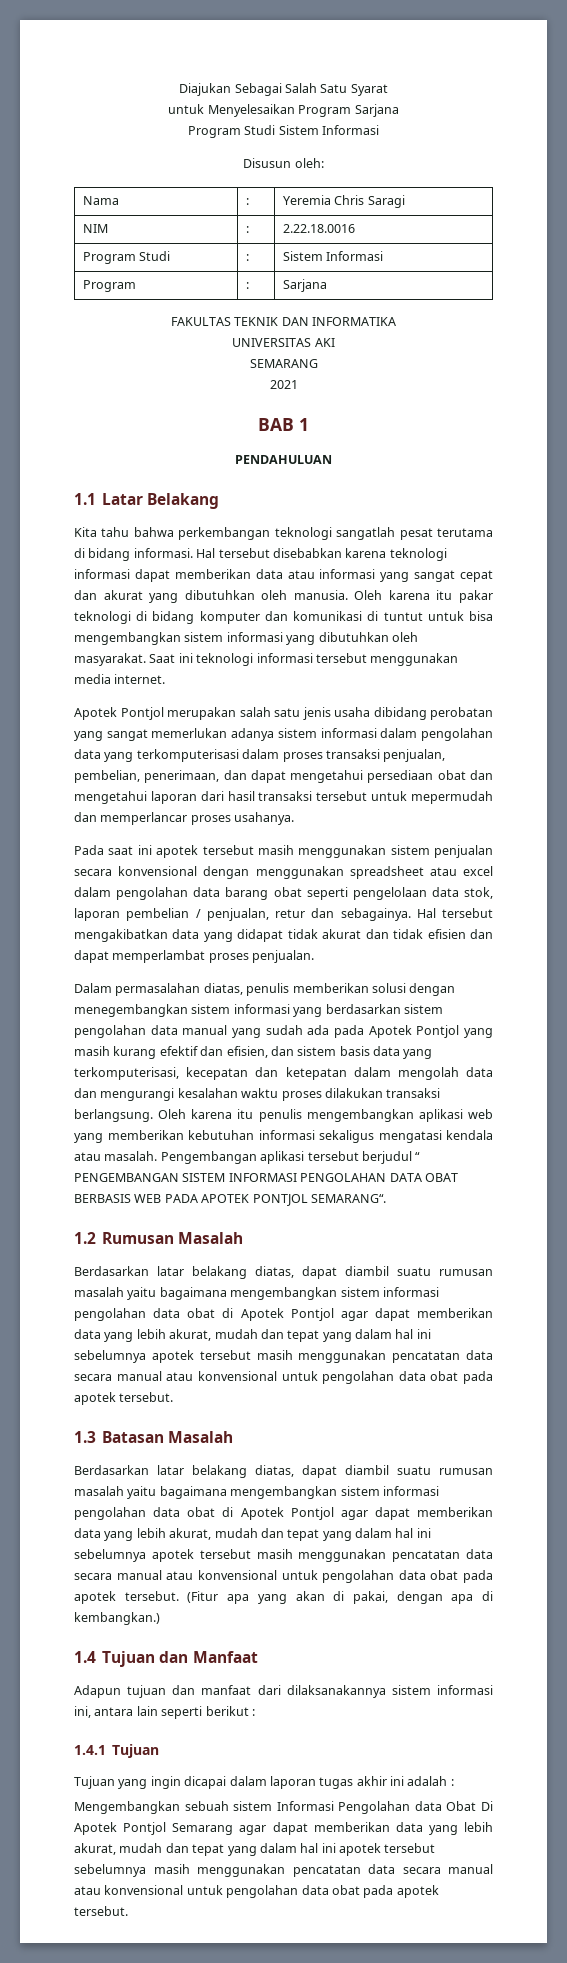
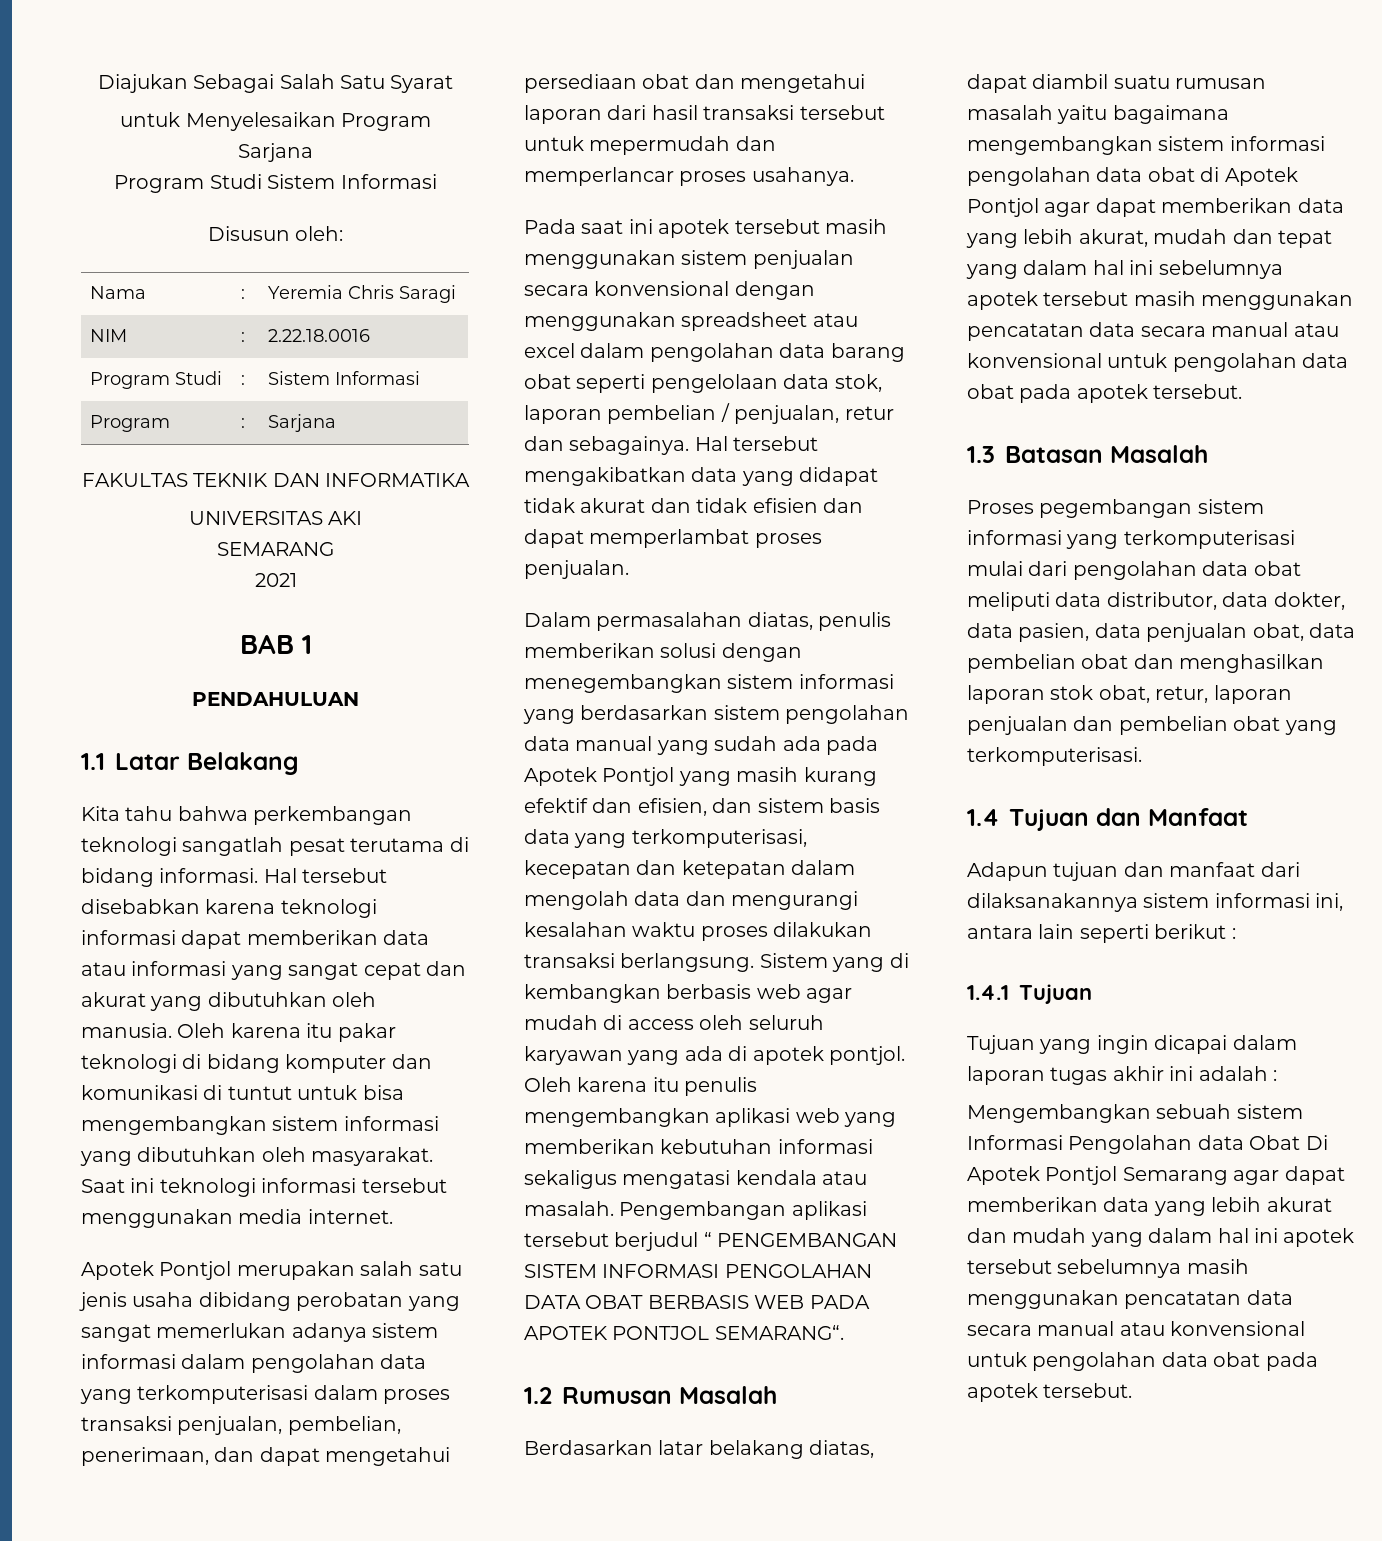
(153, 1115) none -> [759,953,909,972] [524,984,853,1003] [524,1015,824,1030] [524,1046,905,1065] Sistem yang di kembangkan berbasis web agar mudah di access oleh seluruh karyawan yang ada di apotek pontjol.
[74,1465,493,1478] [74,1486,439,1499] [74,1507,493,1520] [74,1528,431,1541] [74,1549,493,1562] [74,1570,493,1583] [74,1591,493,1604] [74,1612,160,1625] Berdasarkan latar belakang diatas, dapat diambil suatu rumusan masalah yaitu bagaimana mengembangkan sistem informasi pengolahan data obat di Apotek Pontjol agar dapat memberikan data yang lebih akurat, mudah dan tepat yang dalam hal ini sebelumnya apotek tersebut masih menggunakan pencatatan data secara manual atau konvensional untuk pengolahan data obat pada apotek tersebut. (Fitur apa yang akan di pakai, dengan apa di kembangkan.) -> [967,499,1264,518] [967,530,1295,549] [967,561,1301,580] [967,592,1345,611] [967,623,1355,642] [967,654,1325,673] [967,685,1292,704] [967,716,1337,735] [967,747,1142,766] Proses pegembangan sistem informasi yang terkomputerisasi mulai dari pengolahan data obat meliputi data distributor, data dokter, data pasien, data penjualan obat, data pembelian obat dan menghasilkan laporan stok obat, retur, laporan penjualan dan pembelian obat yang terkomputerisasi.
[74,1843,225,1856] akurat, mudah dan tepat -> [1266,1197,1332,1212] [967,1228,1087,1243] akurat dan mudah

